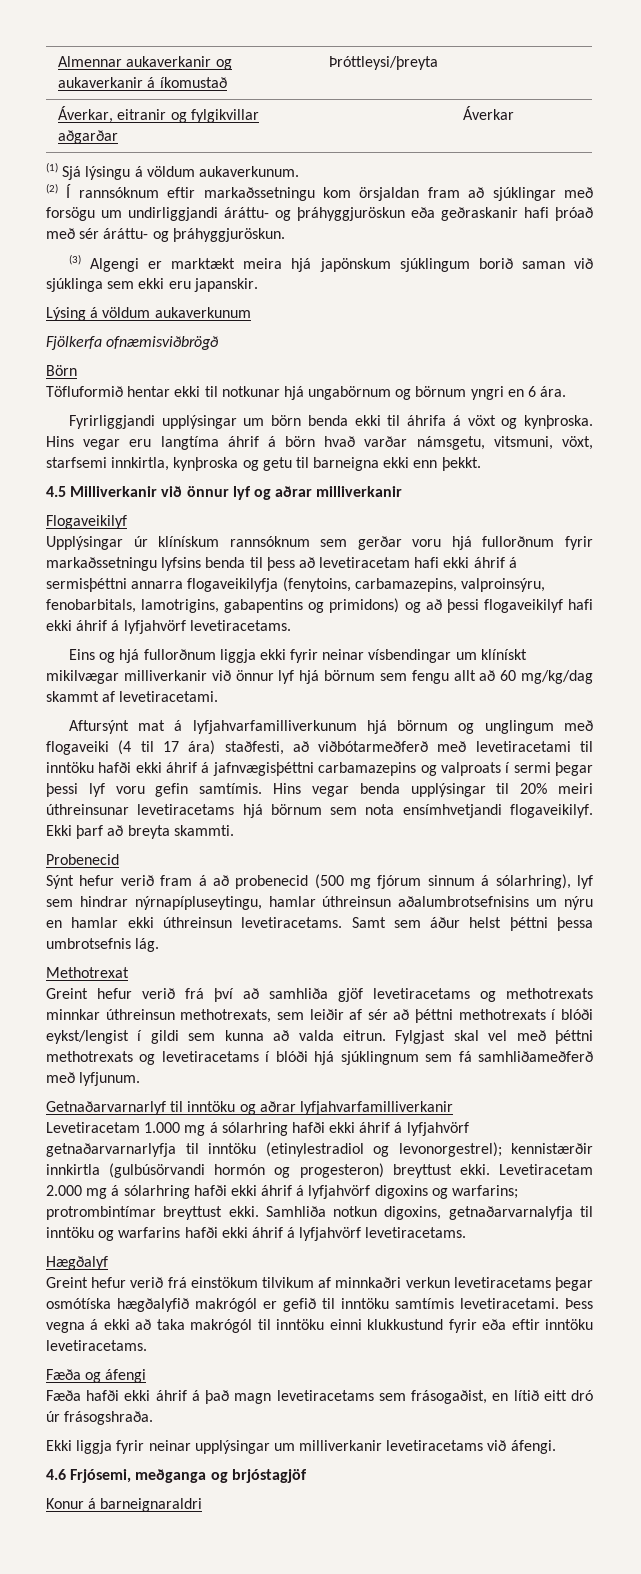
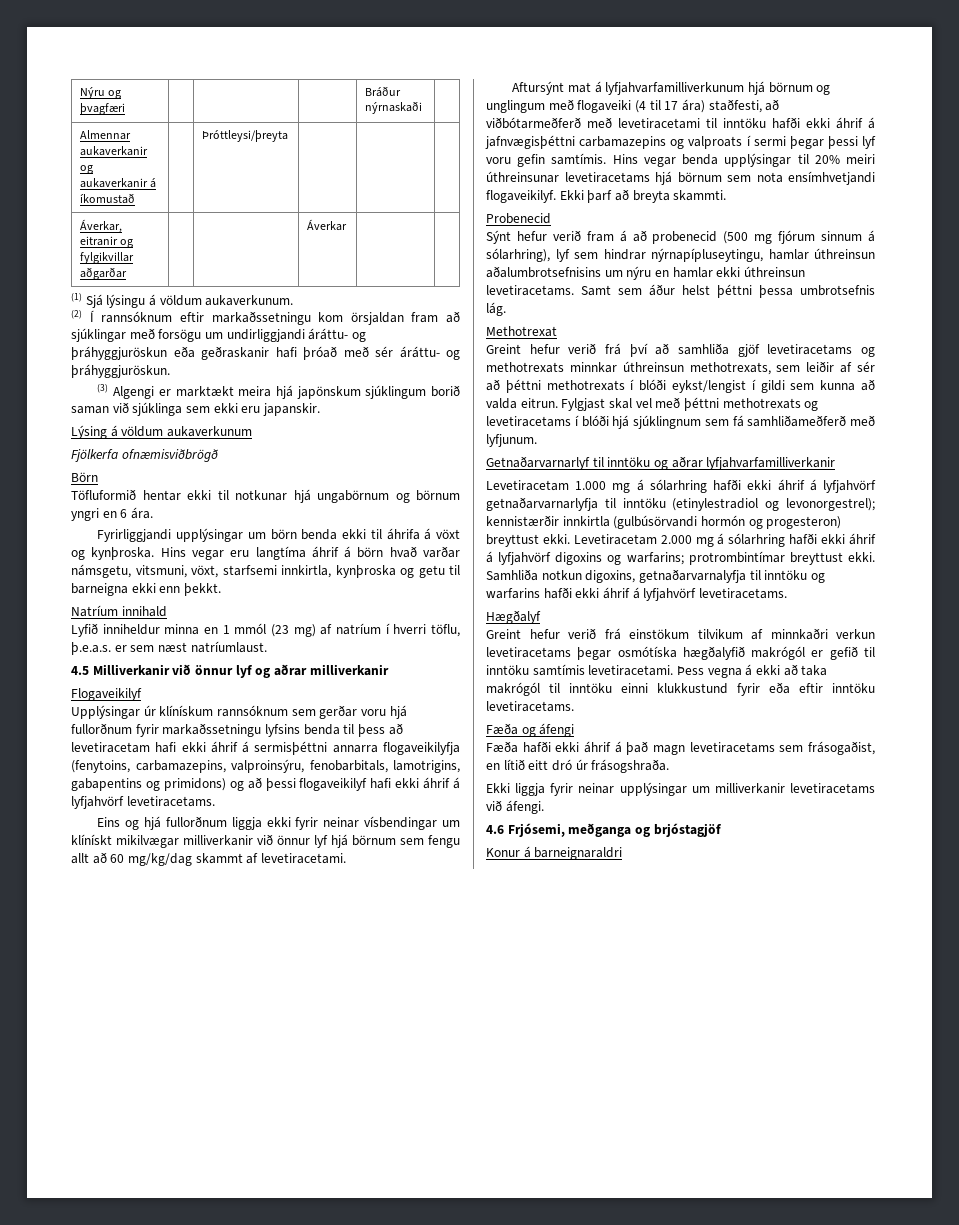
(58, 61) none -> [80,87,122,99] [80,103,126,115] [365,86,402,97] [365,101,423,114] Nýru og þvagfæri | | | | Bráður nýrnaskaði | //
(481, 464) none -> [71,605,167,617] [71,623,460,637] [71,641,267,655] // Natríum innihald // Lyfið inniheldur minna en 1 mmól (23 mg) af natríum í hverri töflu, þ.e.a.s. er sem næst natríumlaust.

